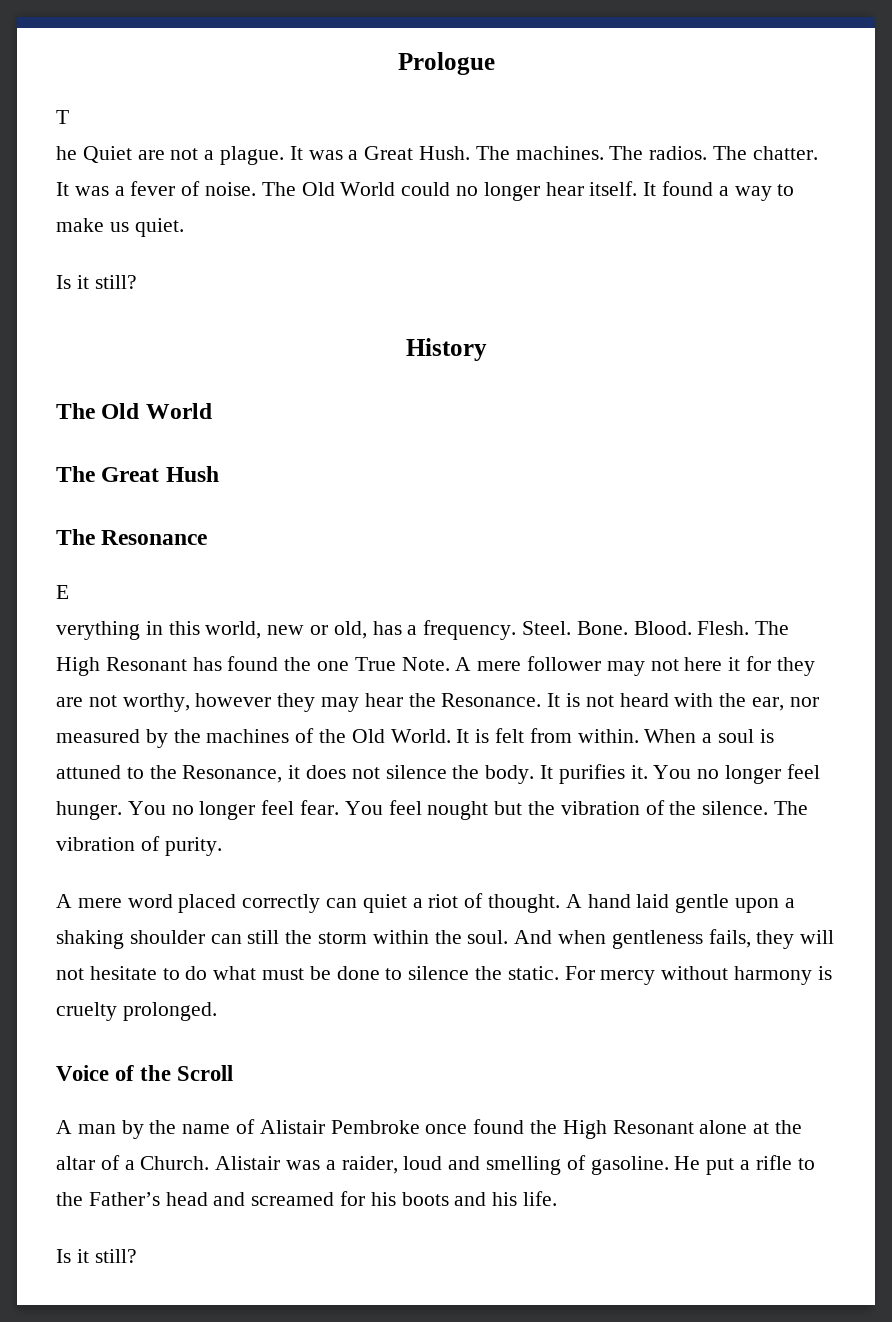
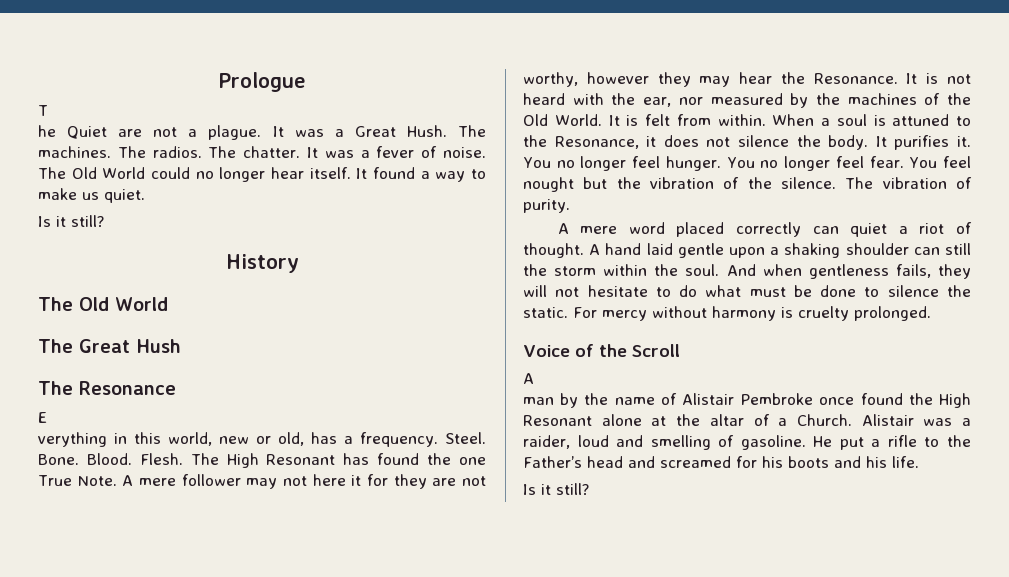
(72, 1127) none -> (534, 378) //

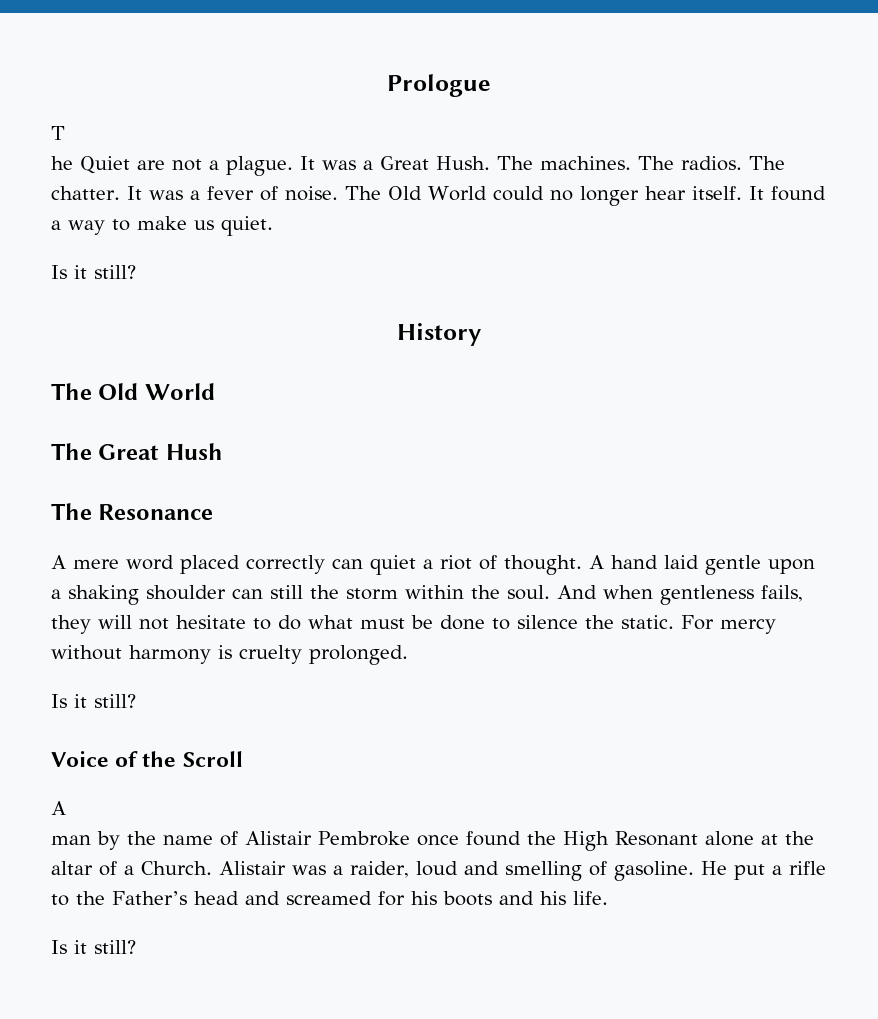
[38,412,47,423] [38,432,486,447] [38,453,487,468] [38,474,486,489] [523,72,971,87] [523,93,971,108] [523,114,971,126] [523,135,972,150] [523,156,971,171] [523,177,972,192] [523,199,570,213] // E // verything in this world, new or old, has a frequency. Steel. Bone. Blood. Flesh. The High Resonant has found the one True Note. A mere follower may not here it for they are not worthy, however they may hear the Resonance. It is not heard with the ear, nor measured by the machines of the Old World. It is felt from within. When a soul is attuned to the Resonance, it does not silence the body. It purifies it. You no longer feel hunger. You no longer feel fear. You feel nought but the vibration of the silence. The vibration of purity. -> (214, 512) none
(931, 313) none -> [51,694,136,708] // Is it still?

